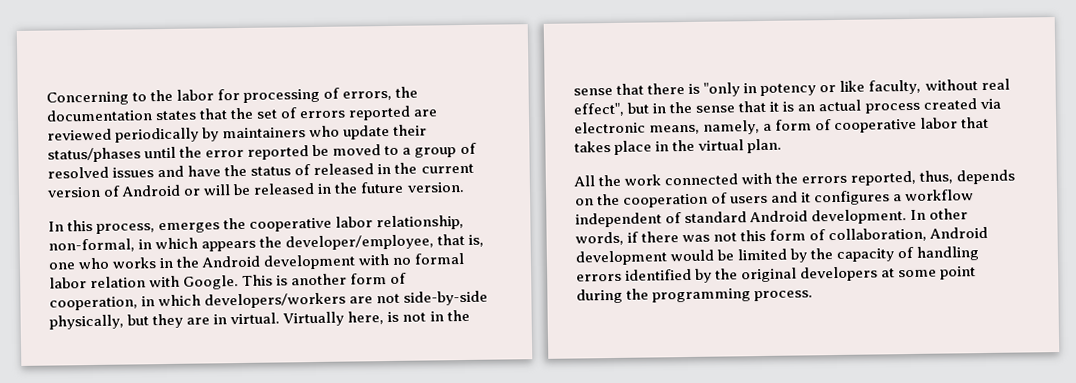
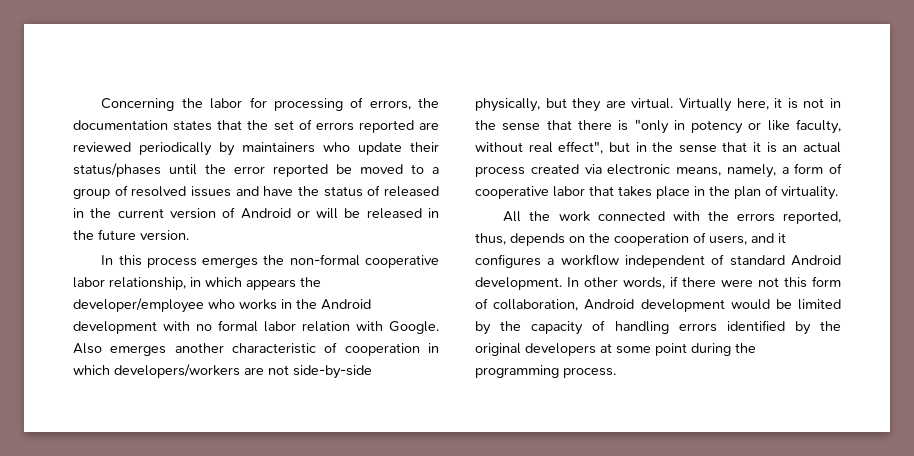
[132,92,148,102] to -> (175, 104) none
[96,223,156,234] process, -> [146,257,197,268] process
(247, 223) none -> [289,254,360,266] non-formal
[48,238,135,253] non-formal, -> (186, 283) none
[285,233,485,251] [48,262,76,270] developer/employee, that is, one -> [73,298,204,313] developer/employee
[242,272,408,286] [49,296,138,311] This is another form of cooperation, -> [73,342,420,356] Also emerges another characteristic of cooperation
[213,314,228,325] in -> (626, 104) none
(385, 318) none -> [774,98,783,108] it
[698,138,783,154] virtual plan. -> [734,185,838,200] plan of virtuality.
[730,195,769,204] users -> [709,235,747,245] users,
[682,234,711,243] was -> [721,279,753,287] were

